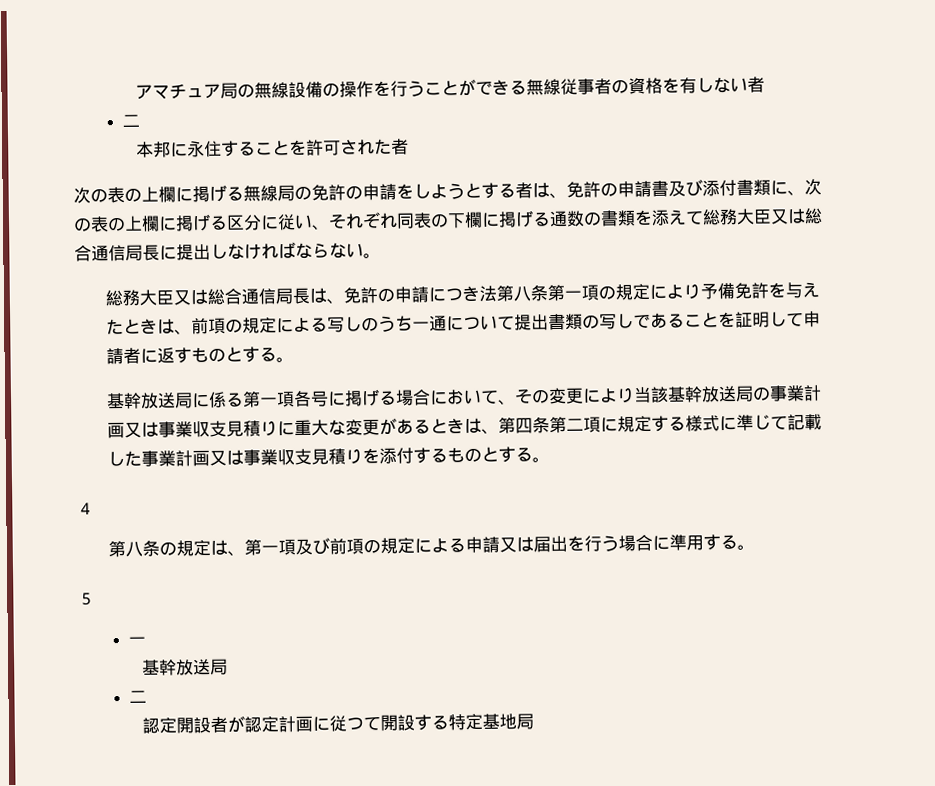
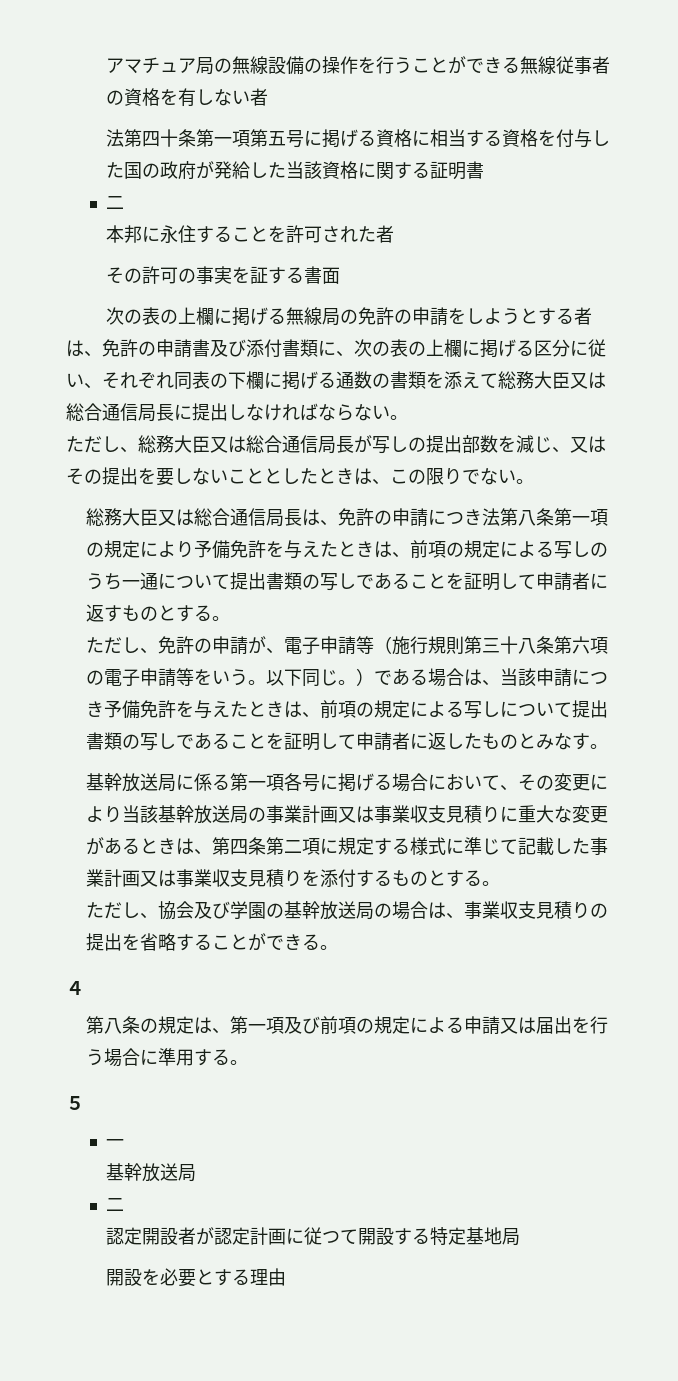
(765, 84) none -> [106,129,611,148] [106,161,485,180] // 法第四十条第一項第五号に掲げる資格に相当する資格を付与した国の政府が発給した当該資格に関する証明書
(409, 146) none -> [106,266,341,284] // その許可の事実を証する書面
(381, 255) none -> [66,435,606,454] [66,467,534,486] // ただし、総務大臣又は総合通信局長が写しの提出部数を減じ、又はその提出を要しないこととしたときは、この限りでない。
(295, 359) none -> [86,636,609,655] [86,668,609,687] [86,700,609,719] [86,732,609,751] // ただし、免許の申請が、電子申請等（施行規則第三十八条第六項の電子申請等をいう。以下同じ。）である場合は、当該申請につき予備免許を与えたときは、前項の規定による写しについて提出書類の写しであることを証明して申請者に返したものとみなす。
(551, 460) none -> [86,901,609,920] [86,933,339,951] // ただし、協会及び学園の基幹放送局の場合は、事業収支見積りの提出を省略することができる。
(534, 721) none -> [106,1268,287,1287] // 開設を必要とする理由

